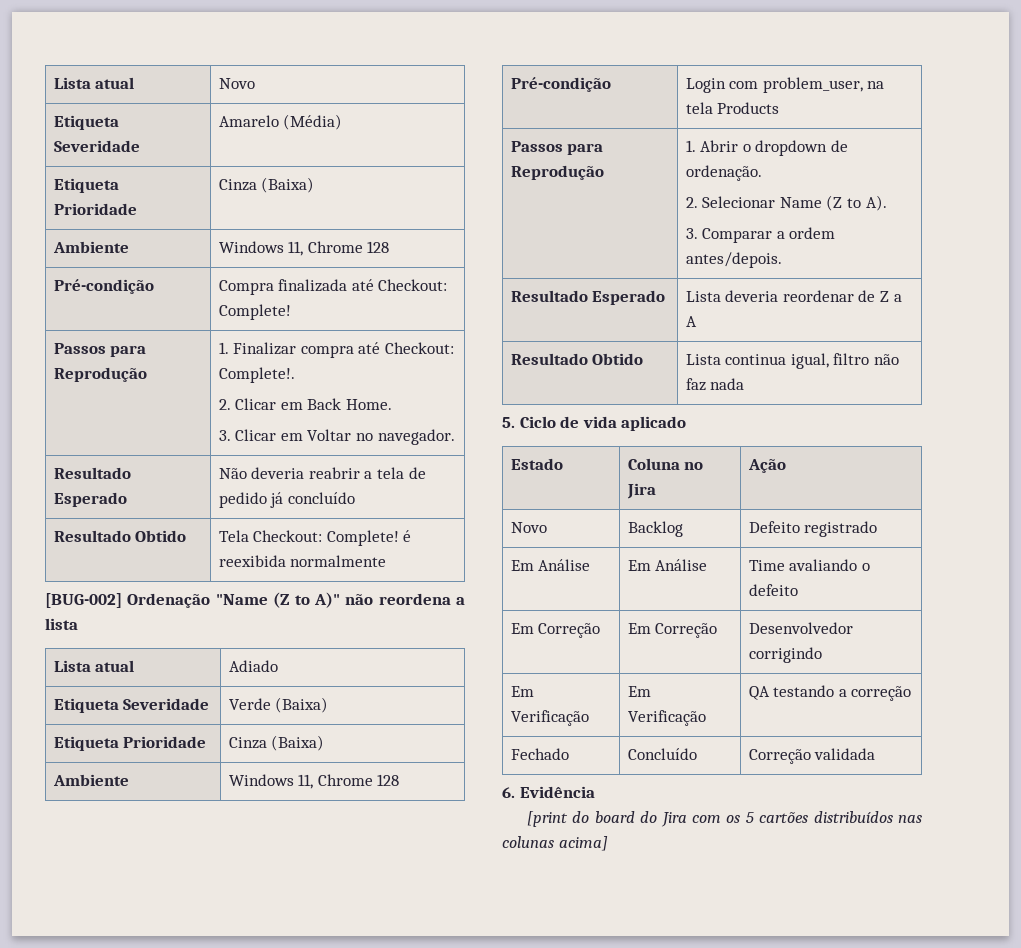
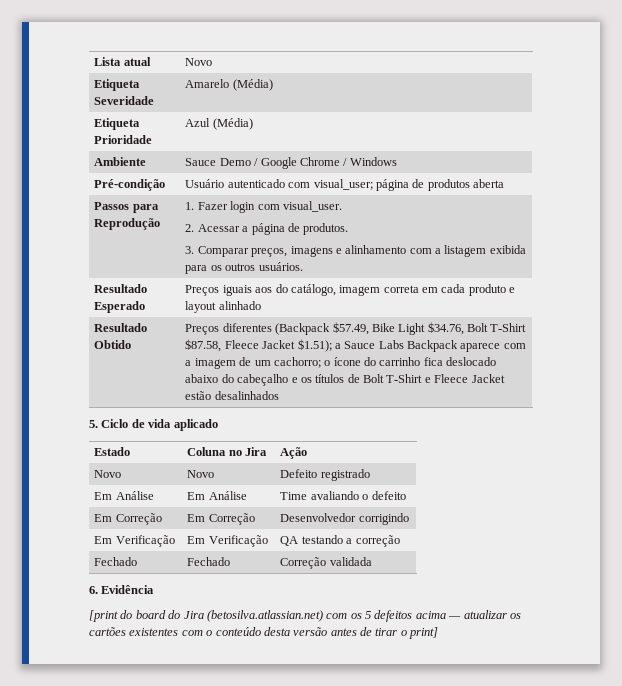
[218,177,315,193] [52,241,129,253] [218,241,390,256] [53,279,154,294] [218,279,448,295] [218,304,291,320] [53,343,147,357] [53,367,147,382] [218,342,454,358] [218,367,295,383] [218,398,392,410] [218,429,455,445] [53,467,131,479] [53,492,127,507] [218,467,426,479] [218,492,355,508] [53,530,187,542] [218,530,412,546] [218,555,387,567] [45,592,465,608] [45,618,78,630] [53,660,135,672] [228,660,278,672] [53,698,210,713] [228,697,329,713] [53,736,207,751] [228,735,325,751] [52,774,129,786] [228,774,400,789] [510,77,611,92] [685,77,885,93] [685,102,780,114] [510,141,604,155] [510,165,604,180] [685,140,848,156] [685,165,762,181] [685,195,887,211] [685,227,836,243] [685,252,782,268] [510,290,666,305] [685,290,902,302] [685,316,697,327] [510,353,644,365] [685,353,899,369] [685,378,745,391] Cinza (Baixa) // Ambiente | Windows 11, Chrome 128 // Pré-condição | Compra finalizada até Checkout: Complete! // Passos para Reprodução | 1. Finalizar compra até Checkout: Complete!. // 2. Clicar em Back Home. // 3. Clicar em Voltar no navegador. // Resultado Esperado | Não deveria reabrir a tela de pedido já concluído // Resultado Obtido | Tela Checkout: Complete! é reexibida normalmente // [BUG-002] Ordenação "Name (Z to A)" não reordena a lista // Lista atual | Adiado // Etiqueta Severidade | Verde (Baixa) // Etiqueta Prioridade | Cinza (Baixa) // Ambiente | Windows 11, Chrome 128 // Pré-condição | Login com problem_user, na tela Products // Passos para Reprodução | 1. Abrir o dropdown de ordenação. // 2. Selecionar Name (Z to A). // 3. Comparar a ordem antes/depois. // Resultado Esperado | Lista deveria reordenar de Z a A // Resultado Obtido | Lista continua igual, filtro não faz nada -> [185,118,253,130] [94,157,147,166] [185,157,397,169] [94,179,166,191] [185,179,505,191] [94,202,159,213] [94,218,161,230] [185,201,342,213] [185,223,349,235] [185,245,526,257] [185,262,303,274] [94,284,148,293] [94,301,146,313] [185,284,516,296] [185,301,261,313] [94,323,148,332] [94,340,132,349] [185,322,527,335] [185,339,526,352] [185,357,497,369] [185,374,505,386] [185,391,279,400] Azul (Média) // Ambiente | Sauce Demo / Google Chrome / Windows // Pré-condição | Usuário autenticado com visual_user; página de produtos aberta // Passos para Reprodução | 1. Fazer login com visual_user. // 2. Acessar a página de produtos. // 3. Comparar preços, imagens e alinhamento com a listagem exibida para os outros usuários. // Resultado Esperado | Preços iguais aos do catálogo, imagem correta em cada produto e layout alinhado // Resultado Obtido | Preços diferentes (Backpack $57.49, Bike Light $34.76, Bolt T-Shirt $87.58, Fleece Jacket $1.51); a Sauce Labs Backpack aparece com a imagem de um cachorro; o ícone do carrinho fica deslocado abaixo do cabeçalho e os títulos de Bolt T-Shirt e Fleece Jacket estão desalinhados
[627,521,683,537] Backlog -> [187,470,215,478] Novo
[627,748,697,760] Concluído -> [187,557,231,566] Fechado
(687, 819) none -> [206,610,323,622] (betosilva.atlassian.net)
[759,811,922,823] [502,836,608,851] cartões distribuídos nas colunas acima] -> [374,610,521,622] [89,627,439,639] defeitos acima — atualizar os cartões existentes com o conteúdo desta versão antes de tirar o print]

